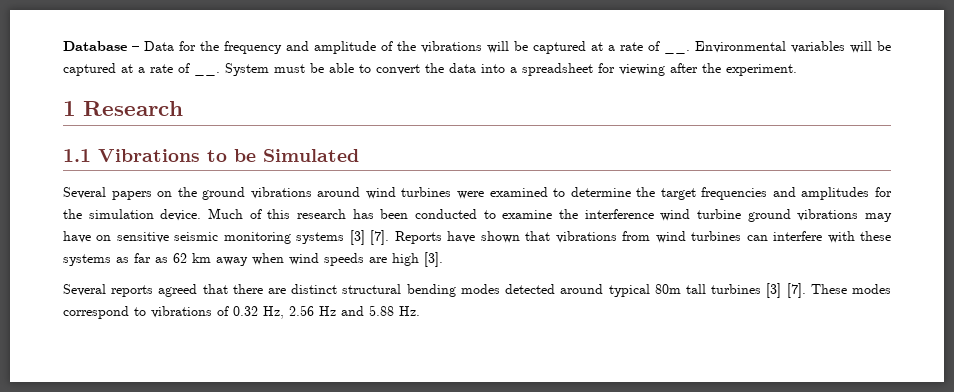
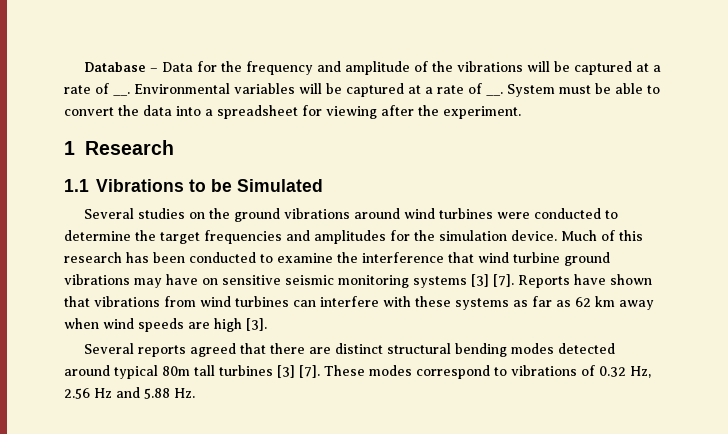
[111,191,152,200] papers -> [137,208,185,219] studies
[489,187,548,197] examined -> [533,208,601,219] conducted
(654, 214) none -> [448,252,474,263] that

